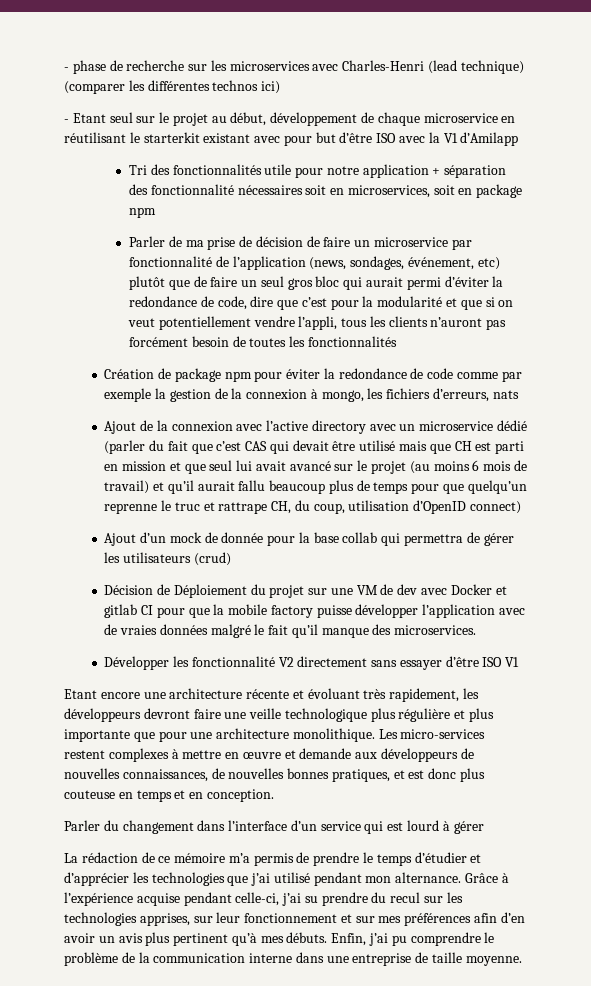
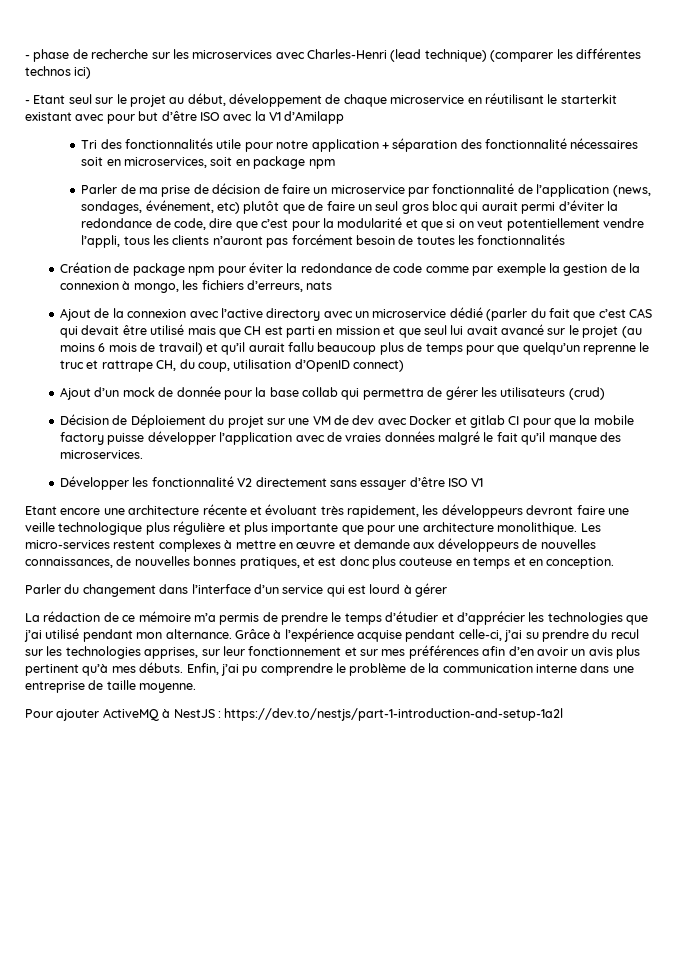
(522, 961) none -> [25,708,564,721] // Pour ajouter ActiveMQ à NestJS : https://dev.to/nestjs/part-1-introduction-and-setup-1a2l

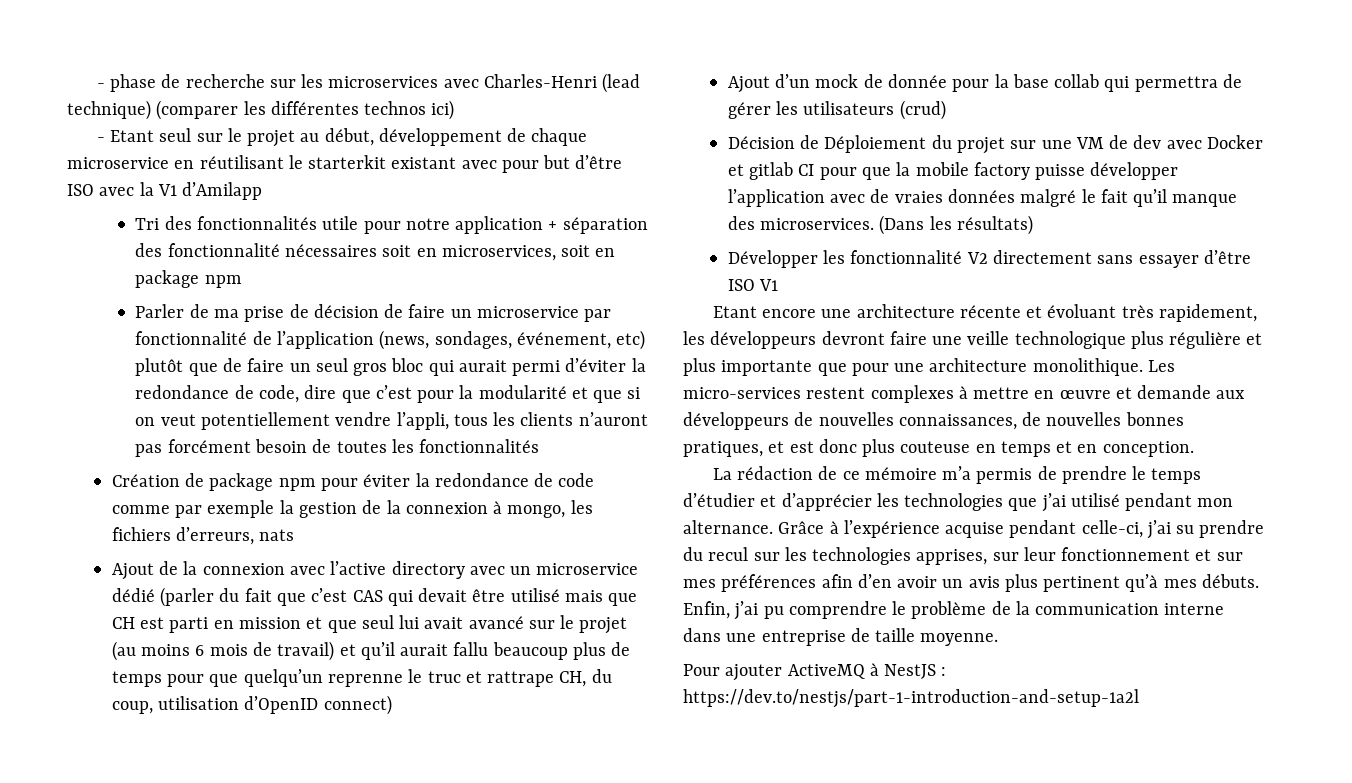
(144, 454) none -> [879,215,1034,235] (Dans les résultats)
[25,583,448,597] // Parler du changement dans l’interface d’un service qui est lourd à gérer -> (1194, 449) none

